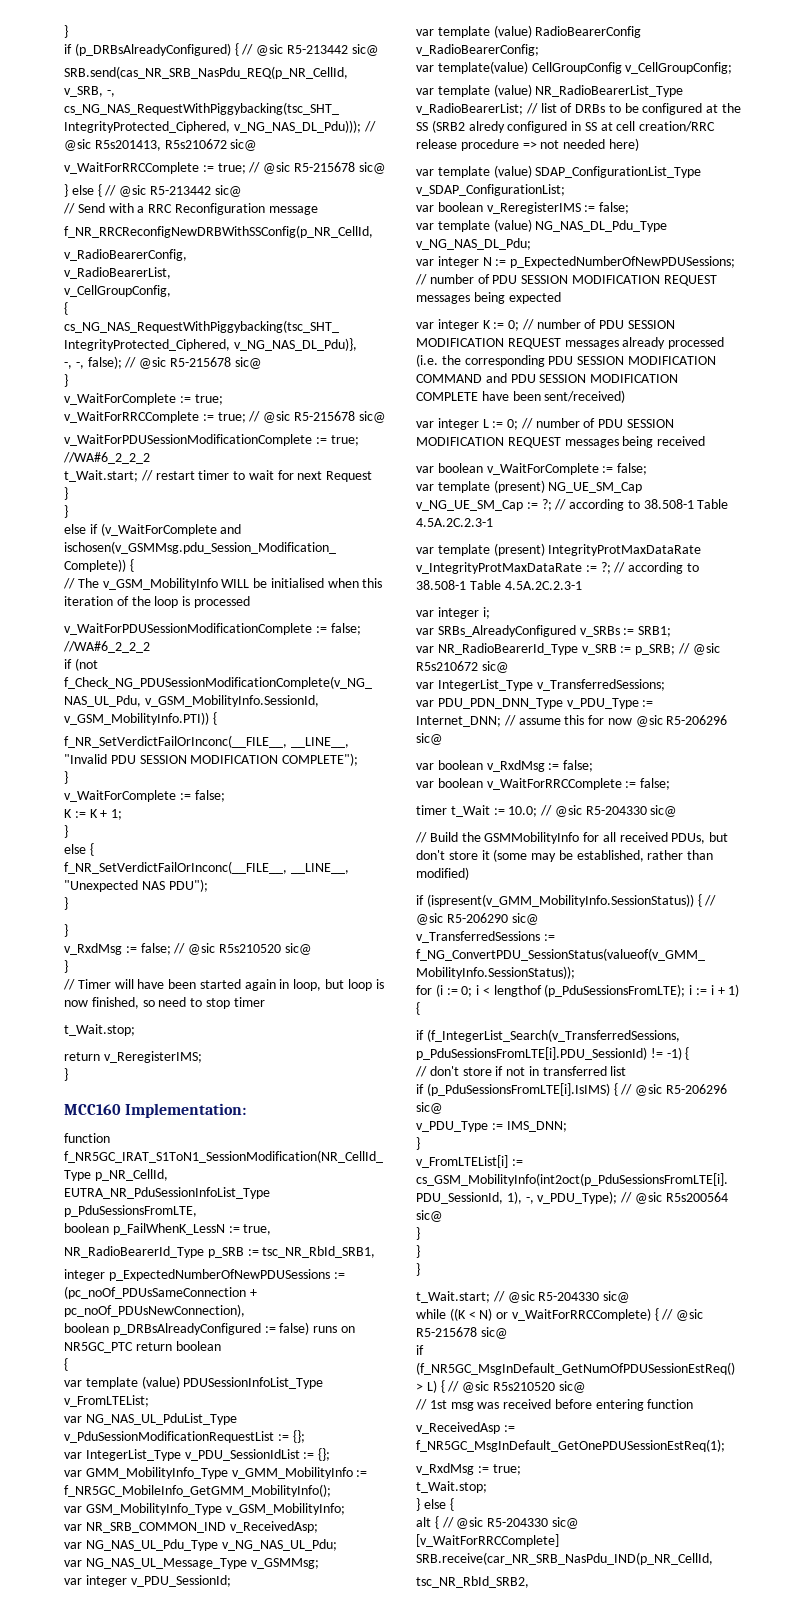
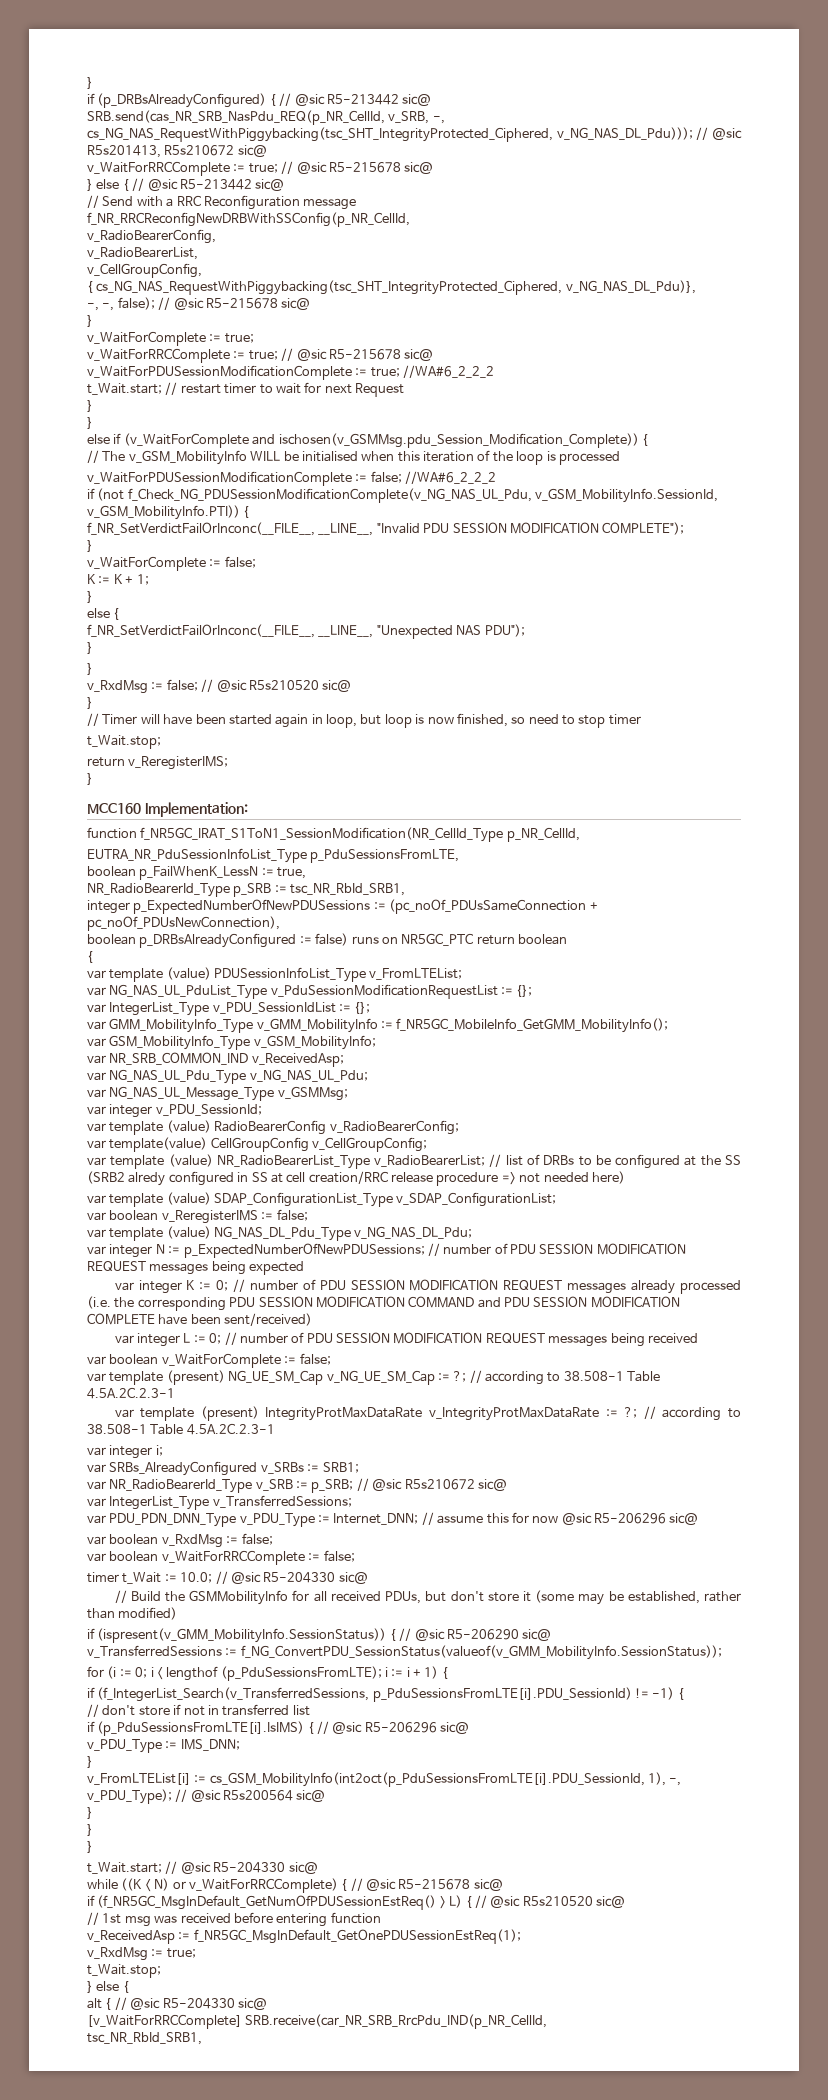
[416,1552,713,1565] [416,1576,529,1588] SRB.receive(car_NR_SRB_NasPdu_IND(p_NR_CellId, // tsc_NR_RbId_SRB2, -> [245,2014,548,2029] [87,2032,202,2045] SRB.receive(car_NR_SRB_RrcPdu_IND(p_NR_CellId, // tsc_NR_RbId_SRB1,

